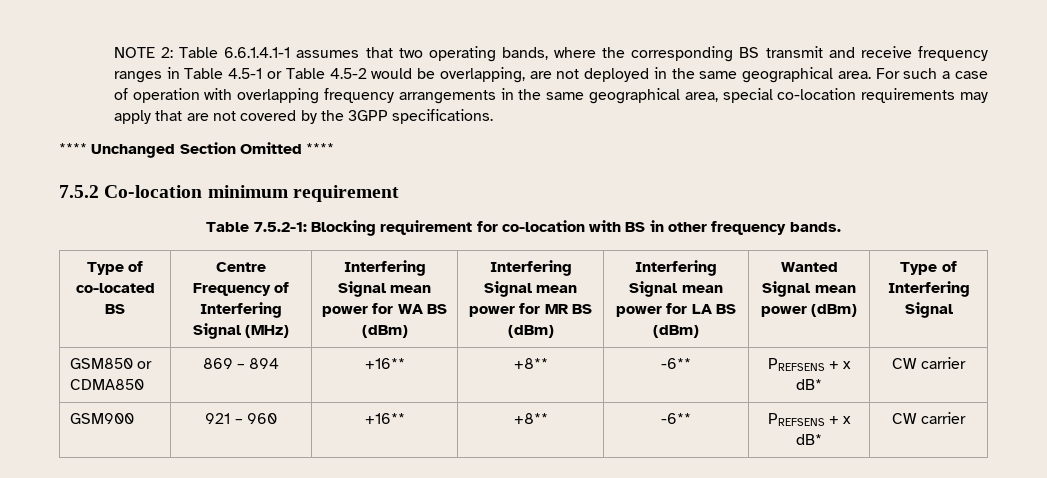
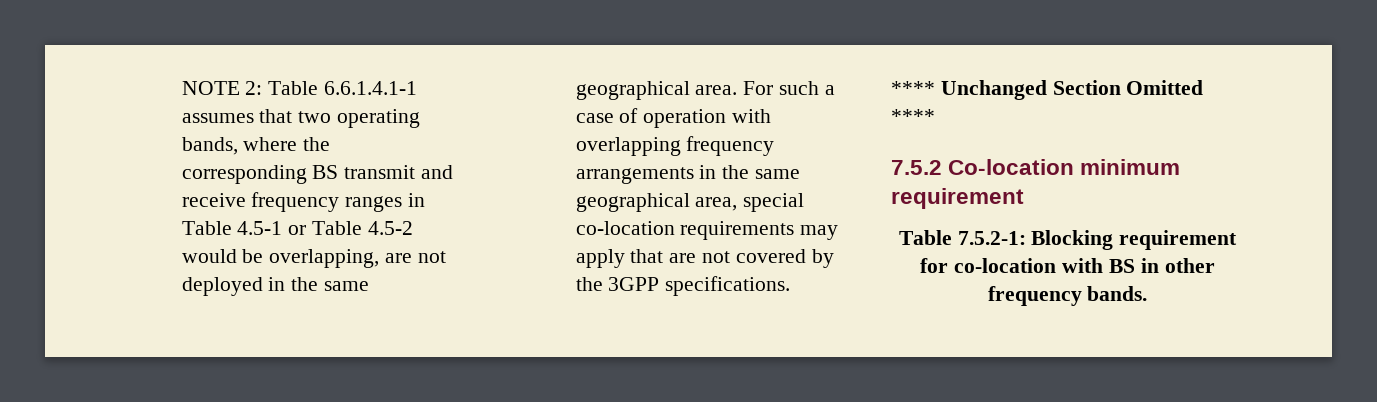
[86,261,144,275] [75,283,155,293] [105,304,125,314] [216,262,266,272] [192,282,290,296] [200,302,282,318] [192,323,290,339] [343,260,426,276] [337,281,432,297] [322,303,447,317] [361,325,408,338] [489,260,572,276] [483,281,578,297] [469,303,592,317] [507,325,554,338] [635,260,717,276] [629,281,723,297] [616,303,736,317] [653,325,699,338] [780,262,838,272] [762,281,856,297] [760,304,858,317] [900,261,957,275] [887,281,970,297] [904,302,953,318] [69,358,153,369] [69,379,144,390] [202,358,280,369] [364,358,405,369] [513,358,548,369] [661,358,691,369] [767,358,852,371] [796,379,822,390] [892,357,966,369] [69,413,134,424] [205,413,277,424] [364,413,405,424] [513,413,548,424] [661,413,691,424] [767,413,852,426] [796,434,822,445] [892,412,966,424] // Type of co-located BS | Centre Frequency of Interfering Signal (MHz) | Interfering Signal mean power for WA BS (dBm) | Interfering Signal mean power for MR BS (dBm) | Interfering Signal mean power for LA BS (dBm) | Wanted Signal mean power (dBm) | Type of Interfering Signal // GSM850 or CDMA850 | 869 – 894 | +16** | +8** | -6** | PREFSENS + x dB* | CW carrier // GSM900 | 921 – 960 | +16** | +8** | -6** | PREFSENS + x dB* | CW carrier -> (1148, 293) none

